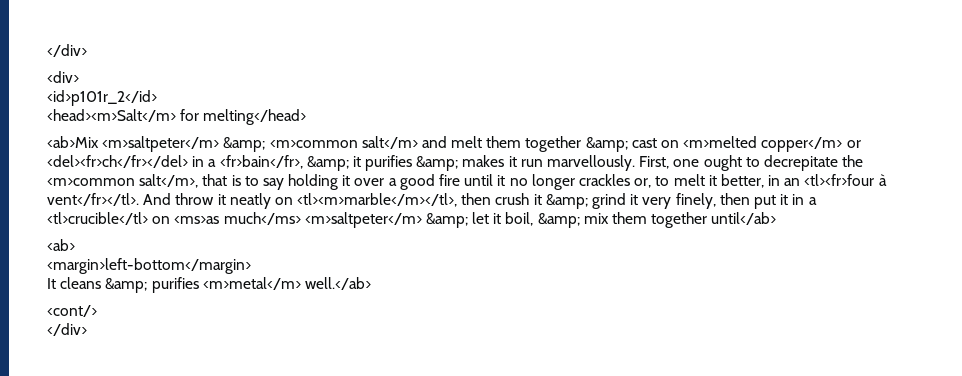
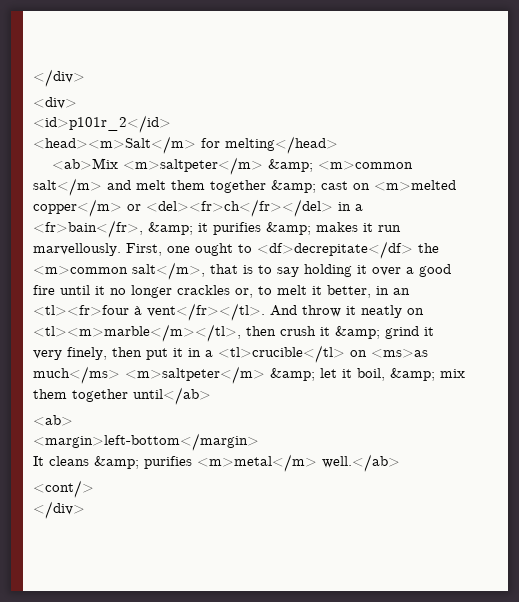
[763,155,838,171] decrepitate -> [257,241,413,259] <df>decrepitate</df>

